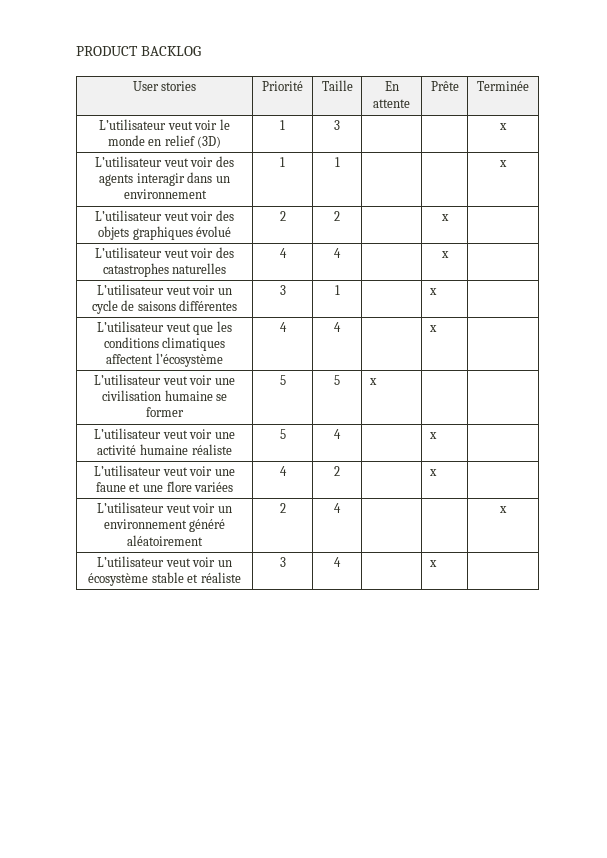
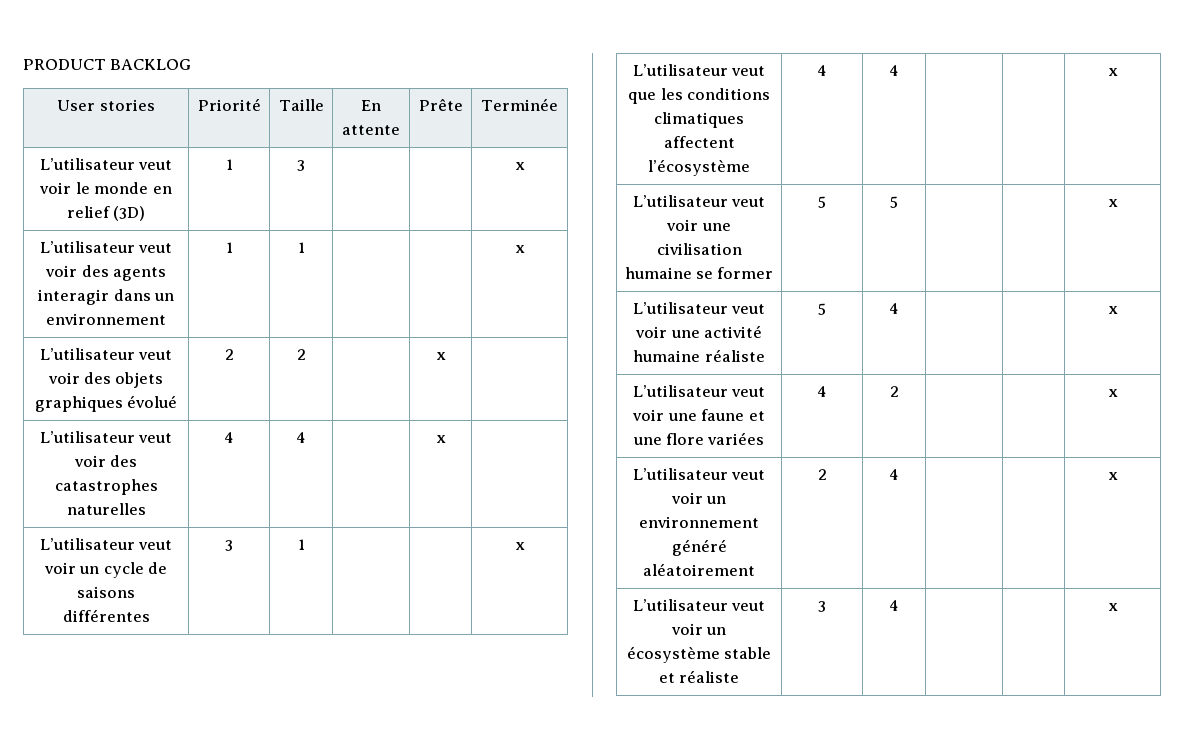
[428,288,437,295] x | -> [514,542,525,550] | x
[428,325,437,332] x | -> [1107,68,1118,76] | x
[368,378,377,385] x | | -> [1107,199,1118,207] | | x
[428,432,437,439] x | -> [1107,306,1118,314] | x
[428,469,437,476] x | -> [1107,389,1118,397] | x
[428,560,437,567] x | -> [1107,603,1118,611] | x

